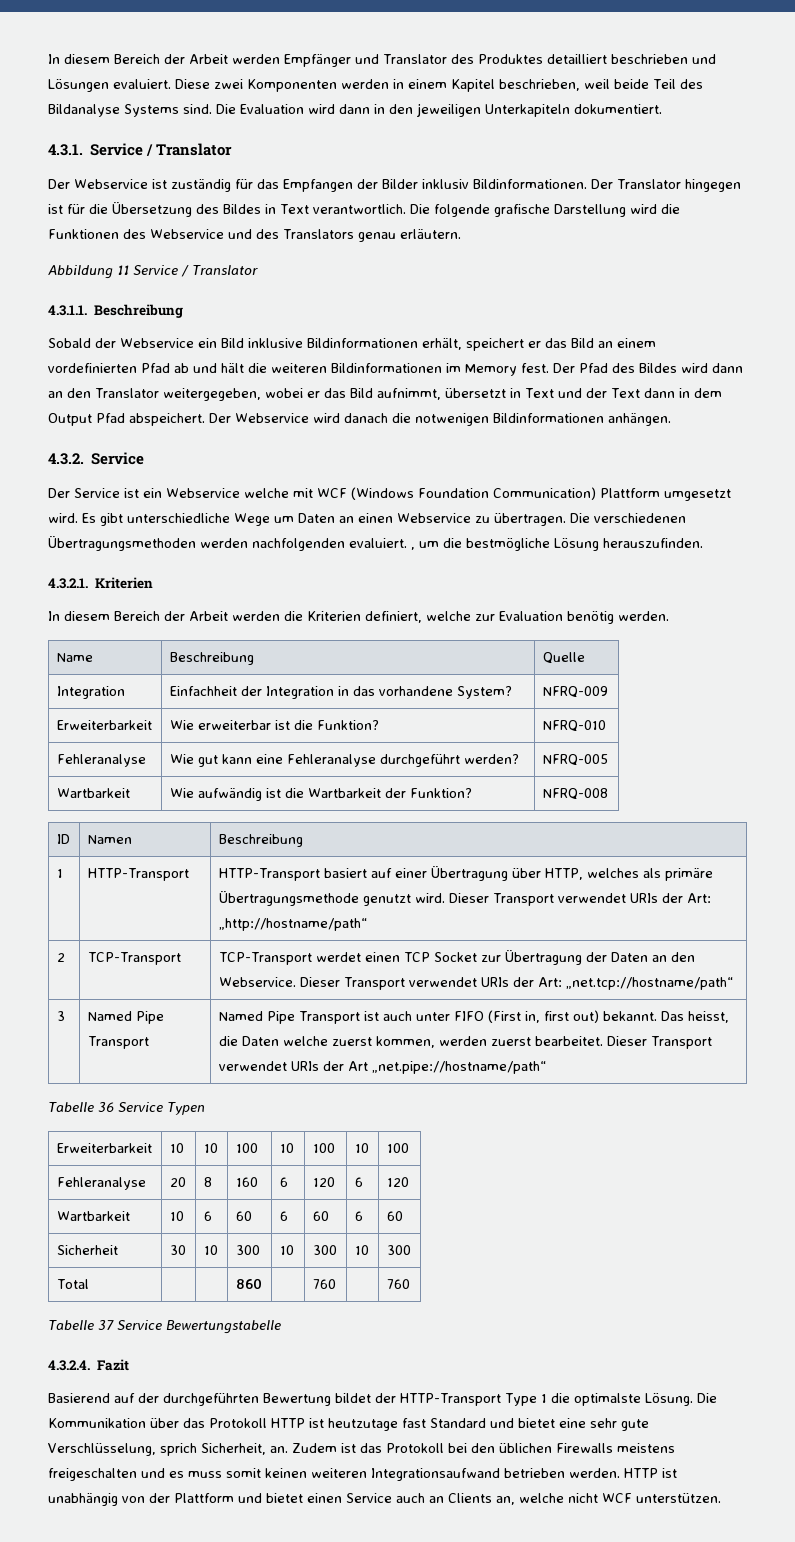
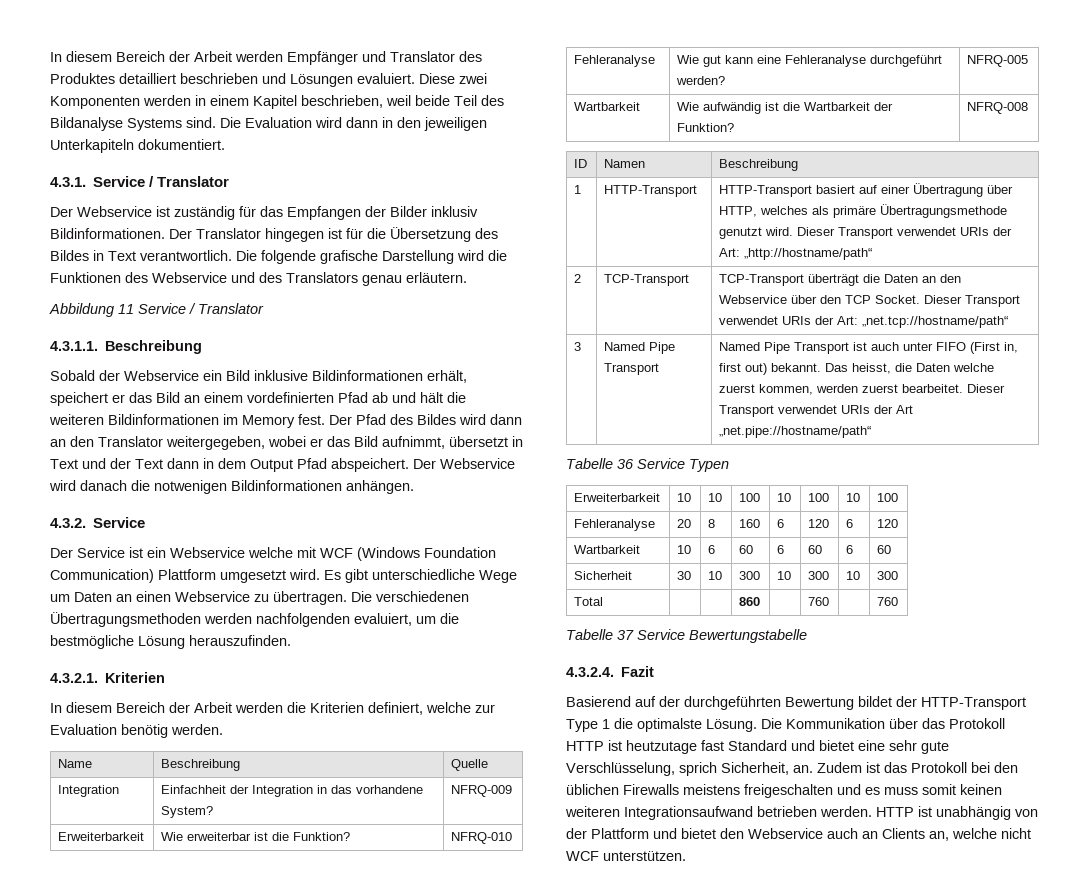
[349,538,415,550] evaluiert. , -> [354,613,412,626] evaluiert,
[315,950,695,965] [218,977,296,987] werdet einen TCP Socket zur Übertragung der Daten an den Webservice. -> [808,274,962,286] [719,295,921,304] überträgt die Daten an den Webservice über den TCP Socket.
[307,1493,392,1503] einen Service -> [720,828,823,839] den Webservice

